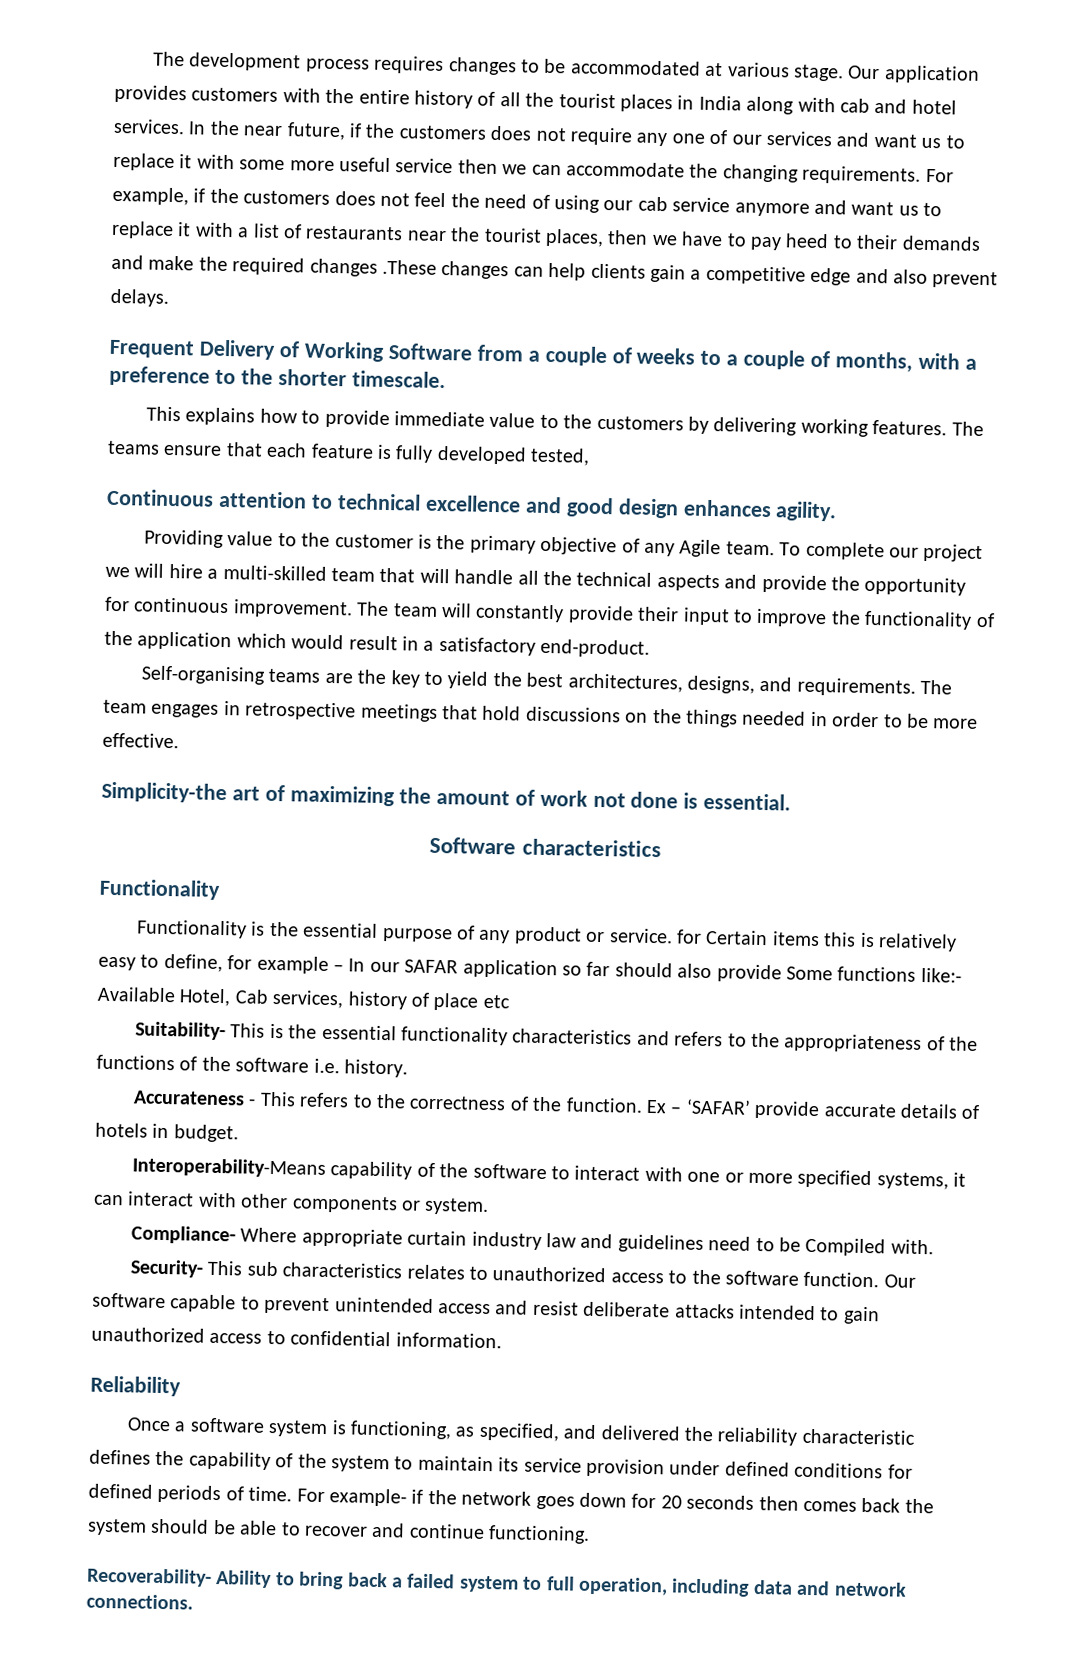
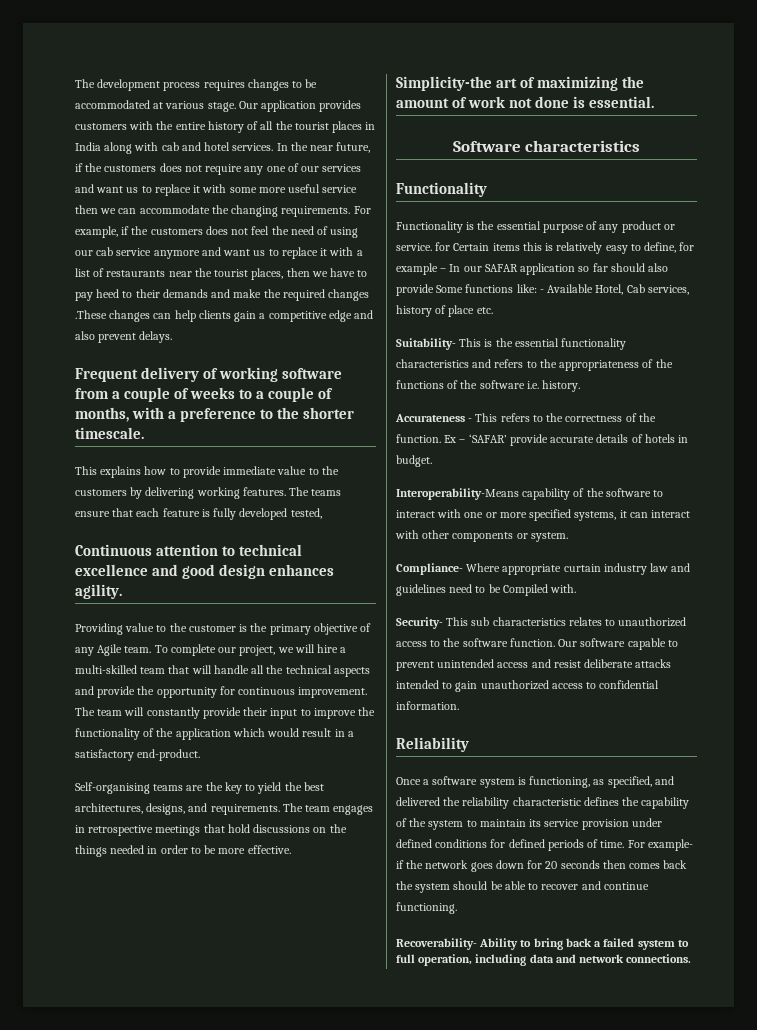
[198,339,473,362] Delivery of Working Software -> [141,367,343,382] delivery of working software
[923,543,984,563] project -> [239,645,276,656] project,
[920,967,962,983] like:- -> [516,284,544,293] like: -
[482,994,510,1009] etc -> [476,307,493,314] etc.

